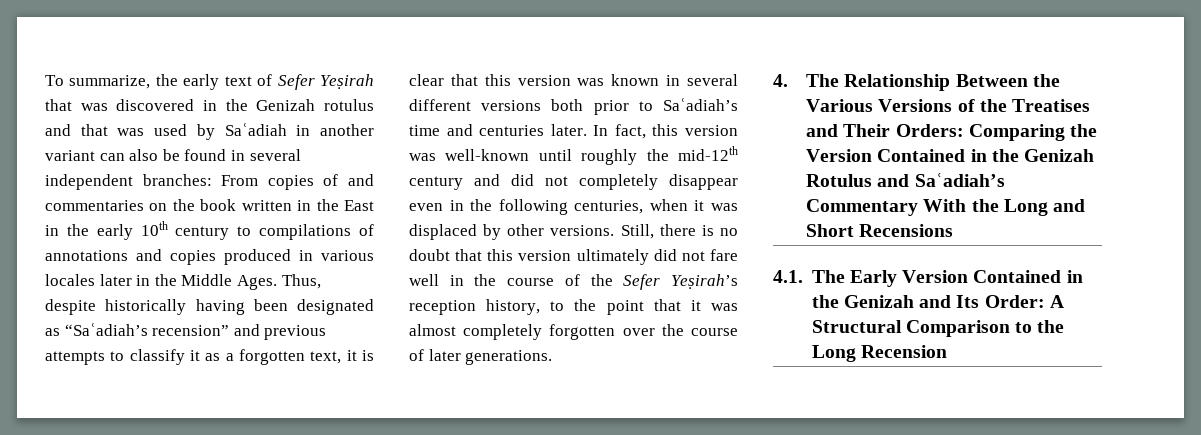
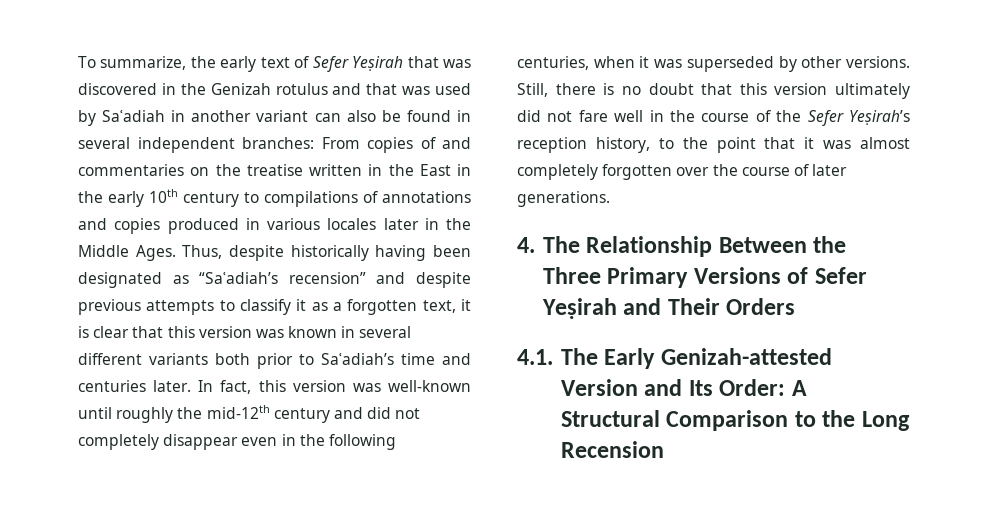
[200,199,237,211] book -> [246,164,303,176] treatise
(260, 330) none -> [416,272,471,288] despite
[481,100,542,111] versions -> [149,353,208,365] variants
[409,224,477,240] displaced -> [686,56,774,72] superseded
[806,99,1091,112] [806,124,1098,141] [806,149,1095,162] [806,173,1005,187] [806,199,1086,216] [806,224,954,237] [773,270,1083,287] [811,295,914,308] Various Versions of the Treatises and Their Orders: Comparing the Version Contained in the Genizah Rotulus and Saʿadiah’s Commentary With the Long and Short Recensions // 4.1. The Early Version Contained in the Genizah -> [542,267,867,288] [541,298,796,319] [517,348,832,369] [560,379,638,396] Three Primary Versions of Sefer Yeṣirah and Their Orders // 4.1. The Early Genizah-attested Version

